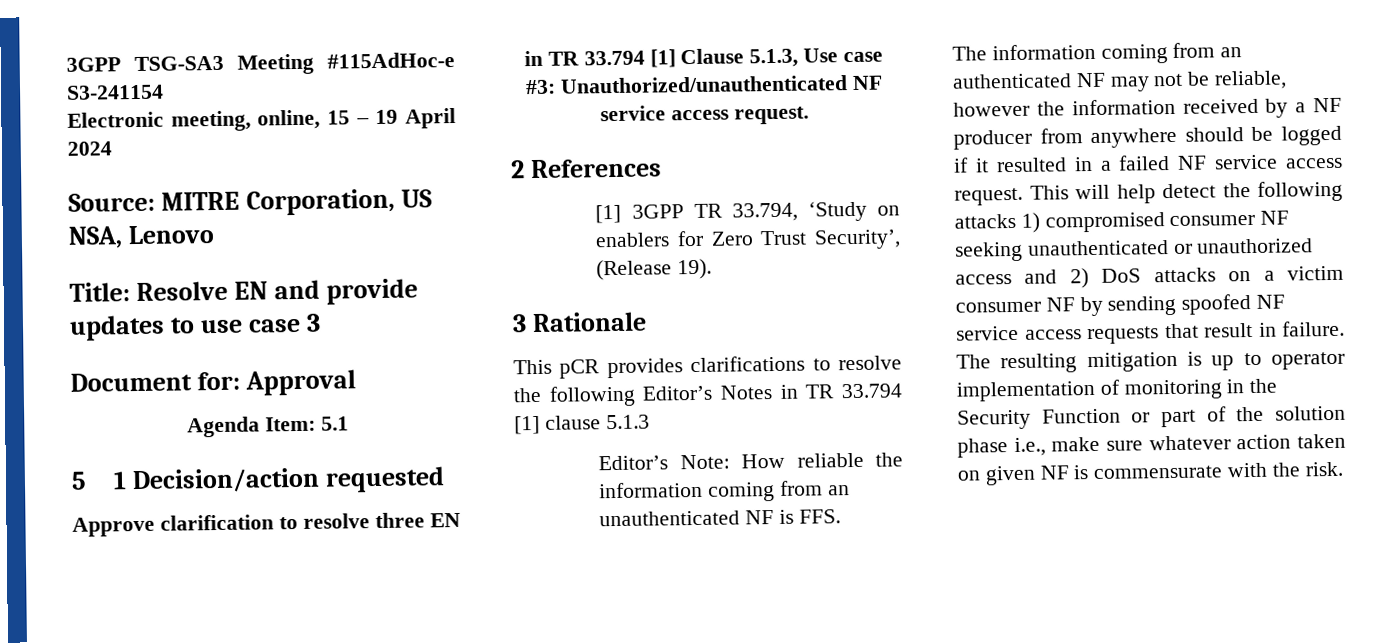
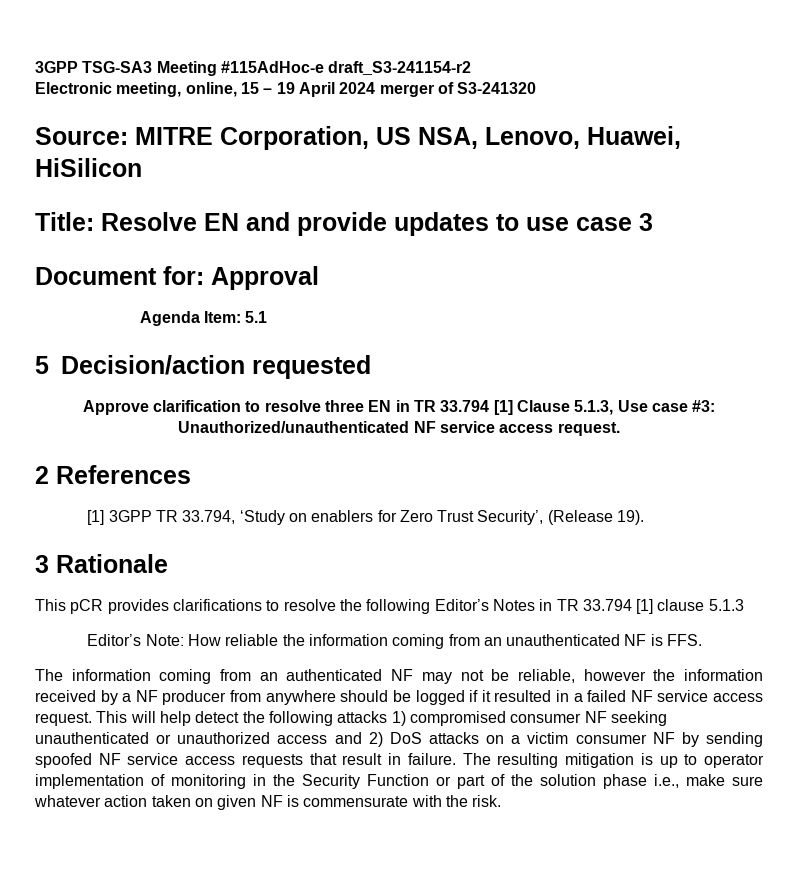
[66,84,164,100] S3-241154 -> [328,61,472,75] draft_S3-241154-r2
(112, 148) none -> [379,82,537,97] merger of S3-241320
[128,225,215,245] Lenovo -> [485,126,681,149] [35,158,142,177] Lenovo, Huawei, HiSilicon
[113,471,128,490] 1 -> (49, 365) none

